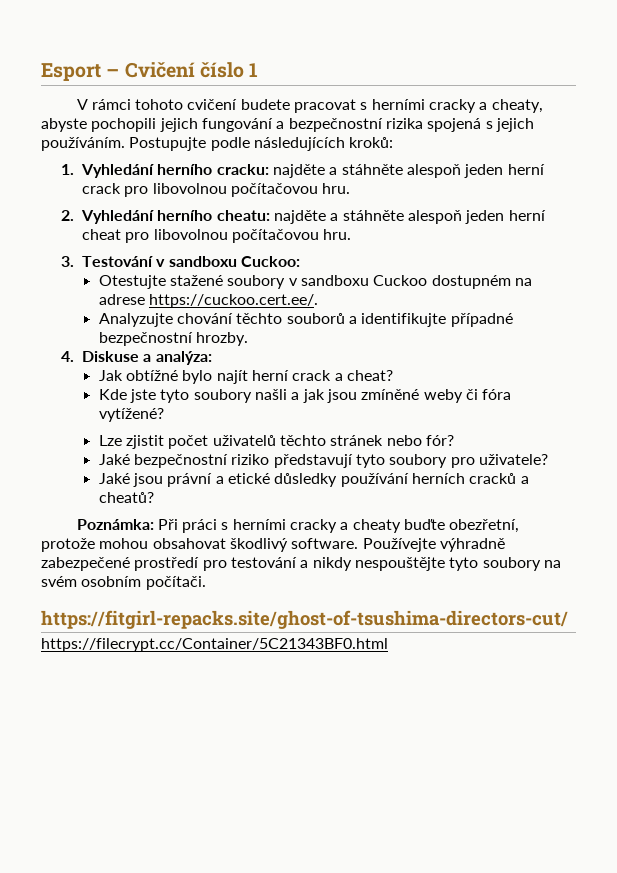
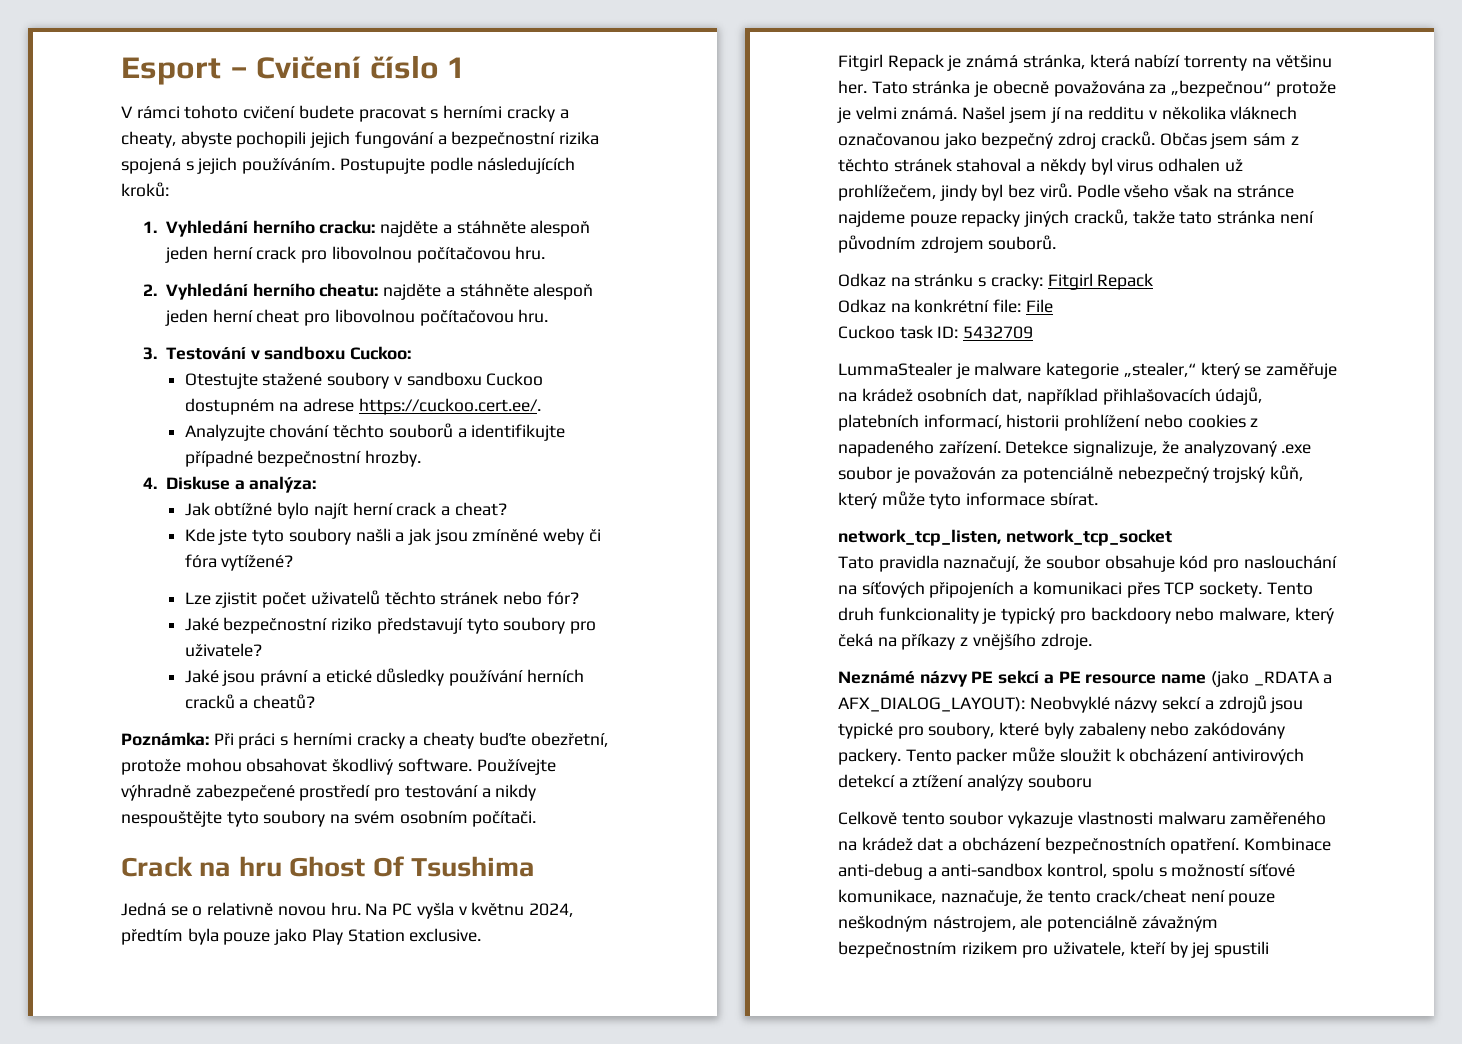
[41,610,568,629] [41,638,388,652] https://fitgirl-repacks.site/ghost-of-tsushima-directors-cut/ // https://filecrypt.cc/Container/5C21343BF0.html -> [121,856,536,877] [121,902,573,919] [121,928,482,945] [838,54,1332,71] [838,80,1336,97] [837,106,1298,123] [838,131,1299,149] [838,158,1243,175] [838,183,1294,201] [838,209,1314,227] [838,235,1057,253] [838,273,1154,290] [838,299,1053,313] [838,325,1034,339] [838,362,1338,379] [838,387,1263,405] [838,414,1259,431] [838,440,1312,457] [838,465,1304,483] [838,491,1098,509] [838,529,1172,546] [838,555,1337,572] [838,581,1313,598] [838,607,1334,624] [838,633,1092,650] [838,670,1333,687] [838,695,1304,713] [838,722,1286,739] [838,747,1305,765] [838,774,1092,791] [838,811,1327,828] [838,837,1332,854] [838,863,1296,880] [838,889,1276,906] [838,915,1218,932] [838,941,1270,958] Crack na hru Ghost Of Tsushima // Jedná se o relativně novou hru. Na PC vyšla v květnu 2024, předtím byla pouze jako Play Station exclusive. // Fitgirl Repack je známá stránka, která nabízí torrenty na většinu her. Tato stránka je obecně považována za „bezpečnou“ protože je velmi známá. Našel jsem jí na redditu v několika vláknech označovanou jako bezpečný zdroj cracků. Občas jsem sám z těchto stránek stahoval a někdy byl virus odhalen už prohlížečem, jindy byl bez virů. Podle všeho však na stránce najdeme pouze repacky jiných cracků, takže tato stránka není původním zdrojem souborů. // Odkaz na stránku s cracky: Fitgirl Repack // Odkaz na konkrétní file: File // Cuckoo task ID: 5432709 // LummaStealer je malware kategorie „stealer,“ který se zaměřuje na krádež osobních dat, například přihlašovacích údajů, platebních informací, historii prohlížení nebo cookies z napadeného zařízení. Detekce signalizuje, že analyzovaný .exe soubor je považován za potenciálně nebezpečný trojský kůň, který může tyto informace sbírat. // network_tcp_listen, network_tcp_socket // Tato pravidla naznačují, že soubor obsahuje kód pro naslouchání na síťových připojeních a komunikaci přes TCP sockety. Tento druh funkcionality je typický pro backdoory nebo malware, který čeká na příkazy z vnějšího zdroje. // Neznámé názvy PE sekcí a PE resource name (jako _RDATA a AFX_DIALOG_LAYOUT): Neobvyklé názvy sekcí a zdrojů jsou typické pro soubory, které byly zabaleny nebo zakódovány packery. Tento packer může sloužit k obcházení antivirových detekcí a ztížení analýzy souboru // Celkově tento soubor vykazuje vlastnosti malwaru zaměřeného na krádež dat a obcházení bezpečnostních opatření. Kombinace anti-debug a anti-sandbox kontrol, spolu s možností síťové komunikace, naznačuje, že tento crack/cheat není pouze neškodným nástrojem, ale potenciálně závažným bezpečnostním rizikem pro uživatele, kteří by jej spustili

